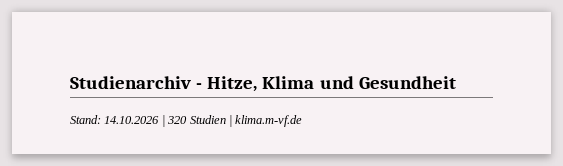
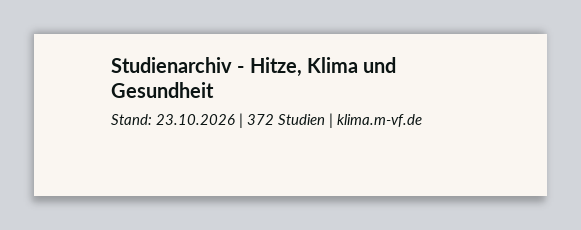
[104,115,188,127] 14.10.2026 | 320 -> [156,113,274,128] 23.10.2026 | 372

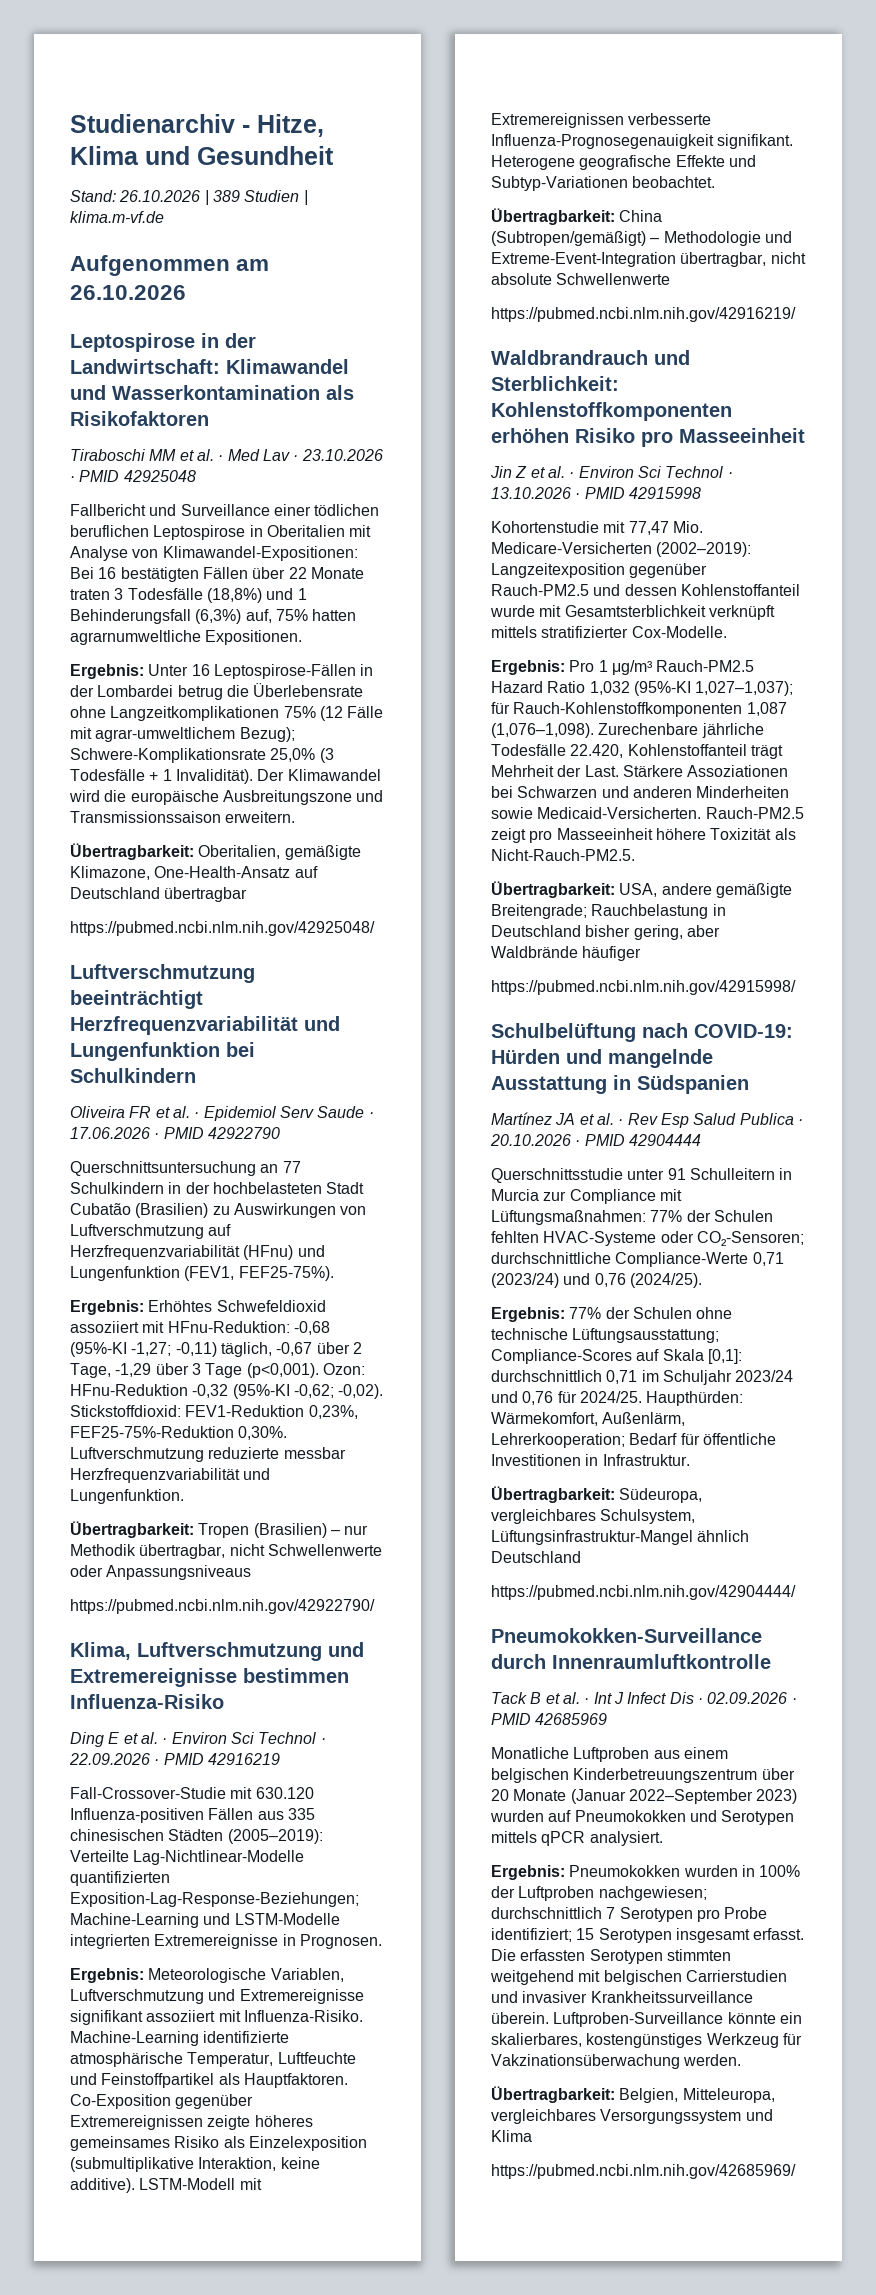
[156,113,274,128] 23.10.2026 | 372 -> [119,190,240,205] 26.10.2026 | 389
(422, 120) none -> [70,255,270,276] [70,285,186,300] [70,333,256,352] [70,359,349,374] [70,385,354,400] [70,411,209,426] [70,449,383,461] [70,470,196,482] [70,504,380,516] [70,525,372,540] [70,546,358,561] [70,567,364,582] [70,588,307,603] [70,609,357,624] [70,630,303,645] [70,664,374,679] [70,683,364,700] [70,706,384,721] [70,727,295,742] [70,748,334,763] [70,769,381,784] [69,790,384,805] [70,811,296,823] [70,843,361,860] [70,866,318,880] [70,887,248,902] [70,921,375,936] [70,964,255,983] [70,990,203,1009] [70,1016,340,1035] [70,1042,255,1061] [70,1068,196,1083] [70,1106,374,1121] [70,1127,280,1139] [70,1161,301,1176] [70,1182,365,1194] [70,1203,367,1218] [70,1224,232,1239] [70,1245,325,1260] [70,1266,334,1281] [70,1300,326,1315] [70,1321,330,1335] [70,1342,362,1357] [70,1363,365,1378] [70,1384,384,1399] [70,1405,358,1419] [70,1426,288,1440] [70,1447,346,1462] [70,1468,271,1483] [70,1489,184,1504] [70,1521,369,1538] [70,1544,382,1559] [70,1565,252,1580] [70,1599,375,1614] [70,1642,364,1661] [70,1668,349,1687] [70,1694,224,1709] [70,1732,326,1747] [69,1753,280,1765] [70,1787,314,1799] [70,1808,315,1823] [70,1829,323,1844] [70,1850,305,1865] [70,1871,170,1886] [70,1892,359,1907] [70,1913,340,1928] [70,1934,382,1949] [70,1968,344,1983] [70,1989,364,2004] [70,2010,363,2025] [70,2031,290,2046] [70,2052,356,2067] [70,2073,348,2088] [70,2094,254,2109] [70,2115,313,2130] [70,2136,367,2151] [70,2157,320,2172] [70,2178,262,2193] [491,113,712,128] [491,134,794,149] [491,155,756,170] [491,176,716,191] [491,208,663,225] [491,231,792,246] [491,252,806,267] [491,273,671,285] [491,307,796,322] [491,350,690,365] [491,376,619,391] [491,402,732,421] [491,428,805,447] [490,466,733,478] [491,487,701,499] [491,521,703,535] [491,542,752,557] [491,563,708,578] [491,584,800,596] [490,605,775,620] [491,626,727,638] [491,660,755,675] [491,681,794,696] [491,702,787,717] [491,723,764,738] [491,744,783,759] [491,765,789,777] [491,786,790,798] [491,807,804,819] [491,828,796,843] [491,849,635,861] [491,881,792,898] [491,904,726,919] [491,925,720,940] [491,946,642,961] [491,980,796,995] [491,1023,793,1042] [491,1049,713,1068] [491,1075,749,1094] [491,1112,803,1128] [490,1134,701,1146] [491,1168,793,1183] [491,1189,682,1204] [491,1210,773,1225] [491,1231,804,1246] [491,1252,784,1267] [491,1273,702,1288] [491,1307,733,1322] [491,1328,720,1343] [491,1349,742,1364] [491,1370,794,1385] [491,1391,744,1406] [491,1412,686,1426] [491,1433,776,1448] [491,1454,690,1466] [491,1486,703,1503] [491,1509,696,1524] [491,1530,750,1545] [491,1551,581,1563] [491,1585,796,1600] [491,1628,762,1643] [491,1654,771,1669] [491,1692,797,1704] [491,1713,608,1725] [491,1747,728,1762] [491,1768,795,1783] [491,1789,798,1804] [490,1810,795,1825] [491,1831,663,1846] [491,1865,801,1880] [491,1886,707,1901] [491,1907,768,1922] [491,1928,805,1943] [491,1949,731,1964] [490,1970,787,1985] [491,1991,753,2003] [491,2012,802,2027] [491,2033,802,2048] [491,2054,742,2069] [491,2086,775,2103] [491,2109,773,2124] [491,2130,532,2142] [491,2164,796,2179] // Aufgenommen am 26.10.2026 // Leptospirose in der Landwirtschaft: Klimawandel und Wasserkontamination als Risikofaktoren // Tiraboschi MM et al. · Med Lav · 23.10.2026 · PMID 42925048 // Fallbericht und Surveillance einer tödlichen beruflichen Leptospirose in Oberitalien mit Analyse von Klimawandel-Expositionen: Bei 16 bestätigten Fällen über 22 Monate traten 3 Todesfälle (18,8%) und 1 Behinderungsfall (6,3%) auf, 75% hatten agrarnumweltliche Expositionen. // Ergebnis: Unter 16 Leptospirose-Fällen in der Lombardei betrug die Überlebensrate ohne Langzeitkomplikationen 75% (12 Fälle mit agrar-umweltlichem Bezug); Schwere-Komplikationsrate 25,0% (3 Todesfälle + 1 Invalidität). Der Klimawandel wird die europäische Ausbreitungszone und Transmissionssaison erweitern. // Übertragbarkeit: Oberitalien, gemäßigte Klimazone, One-Health-Ansatz auf Deutschland übertragbar // https://pubmed.ncbi.nlm.nih.gov/42925048/ // Luftverschmutzung beeinträchtigt Herzfrequenzvariabilität und Lungenfunktion bei Schulkindern // Oliveira FR et al. · Epidemiol Serv Saude · 17.06.2026 · PMID 42922790 // Querschnittsuntersuchung an 77 Schulkindern in der hochbelasteten Stadt Cubatão (Brasilien) zu Auswirkungen von Luftverschmutzung auf Herzfrequenzvariabilität (HFnu) und Lungenfunktion (FEV1, FEF25-75%). // Ergebnis: Erhöhtes Schwefeldioxid assoziiert mit HFnu-Reduktion: -0,68 (95%-KI -1,27; -0,11) täglich, -0,67 über 2 Tage, -1,29 über 3 Tage (p<0,001). Ozon: HFnu-Reduktion -0,32 (95%-KI -0,62; -0,02). Stickstoffdioxid: FEV1-Reduktion 0,23%, FEF25-75%-Reduktion 0,30%. Luftverschmutzung reduzierte messbar Herzfrequenzvariabilität und Lungenfunktion. // Übertragbarkeit: Tropen (Brasilien) – nur Methodik übertragbar, nicht Schwellenwerte oder Anpassungsniveaus // https://pubmed.ncbi.nlm.nih.gov/42922790/ // Klima, Luftverschmutzung und Extremereignisse bestimmen Influenza-Risiko // Ding E et al. · Environ Sci Technol · 22.09.2026 · PMID 42916219 // Fall-Crossover-Studie mit 630.120 Influenza-positiven Fällen aus 335 chinesischen Städten (2005–2019): Verteilte Lag-Nichtlinear-Modelle quantifizierten Exposition-Lag-Response-Beziehungen; Machine-Learning und LSTM-Modelle integrierten Extremereignisse in Prognosen. // Ergebnis: Meteorologische Variablen, Luftverschmutzung und Extremereignisse signifikant assoziiert mit Influenza-Risiko. Machine-Learning identifizierte atmosphärische Temperatur, Luftfeuchte und Feinstoffpartikel als Hauptfaktoren. Co-Exposition gegenüber Extremereignissen zeigte höheres gemeinsames Risiko als Einzelexposition (submultiplikative Interaktion, keine additive). LSTM-Modell mit Extremereignissen verbesserte Influenza-Prognosegenauigkeit signifikant. Heterogene geografische Effekte und Subtyp-Variationen beobachtet. // Übertragbarkeit: China (Subtropen/gemäßigt) – Methodologie und Extreme-Event-Integration übertragbar, nicht absolute Schwellenwerte // https://pubmed.ncbi.nlm.nih.gov/42916219/ // Waldbrandrauch und Sterblichkeit: Kohlenstoffkomponenten erhöhen Risiko pro Masseeinheit // Jin Z et al. · Environ Sci Technol · 13.10.2026 · PMID 42915998 // Kohortenstudie mit 77,47 Mio. Medicare-Versicherten (2002–2019): Langzeitexposition gegenüber Rauch-PM2.5 und dessen Kohlenstoffanteil wurde mit Gesamtsterblichkeit verknüpft mittels stratifizierter Cox-Modelle. // Ergebnis: Pro 1 μg/m³ Rauch-PM2.5 Hazard Ratio 1,032 (95%-KI 1,027–1,037); für Rauch-Kohlenstoffkomponenten 1,087 (1,076–1,098). Zurechenbare jährliche Todesfälle 22.420, Kohlenstoffanteil trägt Mehrheit der Last. Stärkere Assoziationen bei Schwarzen und anderen Minderheiten sowie Medicaid-Versicherten. Rauch-PM2.5 zeigt pro Masseeinheit höhere Toxizität als Nicht-Rauch-PM2.5. // Übertragbarkeit: USA, andere gemäßigte Breitengrade; Rauchbelastung in Deutschland bisher gering, aber Waldbrände häufiger // https://pubmed.ncbi.nlm.nih.gov/42915998/ // Schulbelüftung nach COVID-19: Hürden und mangelnde Ausstattung in Südspanien // Martínez JA et al. · Rev Esp Salud Publica · 20.10.2026 · PMID 42904444 // Querschnittsstudie unter 91 Schulleitern in Murcia zur Compliance mit Lüftungsmaßnahmen: 77% der Schulen fehlten HVAC-Systeme oder CO₂-Sensoren; durchschnittliche Compliance-Werte 0,71 (2023/24) und 0,76 (2024/25). // Ergebnis: 77% der Schulen ohne technische Lüftungsausstattung; Compliance-Scores auf Skala [0,1]: durchschnittlich 0,71 im Schuljahr 2023/24 und 0,76 für 2024/25. Haupthürden: Wärmekomfort, Außenlärm, Lehrerkooperation; Bedarf für öffentliche Investitionen in Infrastruktur. // Übertragbarkeit: Südeuropa, vergleichbares Schulsystem, Lüftungsinfrastruktur-Mangel ähnlich Deutschland // https://pubmed.ncbi.nlm.nih.gov/42904444/ // Pneumokokken-Surveillance durch Innenraumluftkontrolle // Tack B et al. · Int J Infect Dis · 02.09.2026 · PMID 42685969 // Monatliche Luftproben aus einem belgischen Kinderbetreuungszentrum über 20 Monate (Januar 2022–September 2023) wurden auf Pneumokokken und Serotypen mittels qPCR analysiert. // Ergebnis: Pneumokokken wurden in 100% der Luftproben nachgewiesen; durchschnittlich 7 Serotypen pro Probe identifiziert; 15 Serotypen insgesamt erfasst. Die erfassten Serotypen stimmten weitgehend mit belgischen Carrierstudien und invasiver Krankheitssurveillance überein. Luftproben-Surveillance könnte ein skalierbares, kostengünstiges Werkzeug für Vakzinationsüberwachung werden. // Übertragbarkeit: Belgien, Mitteleuropa, vergleichbares Versorgungssystem und Klima // https://pubmed.ncbi.nlm.nih.gov/42685969/

